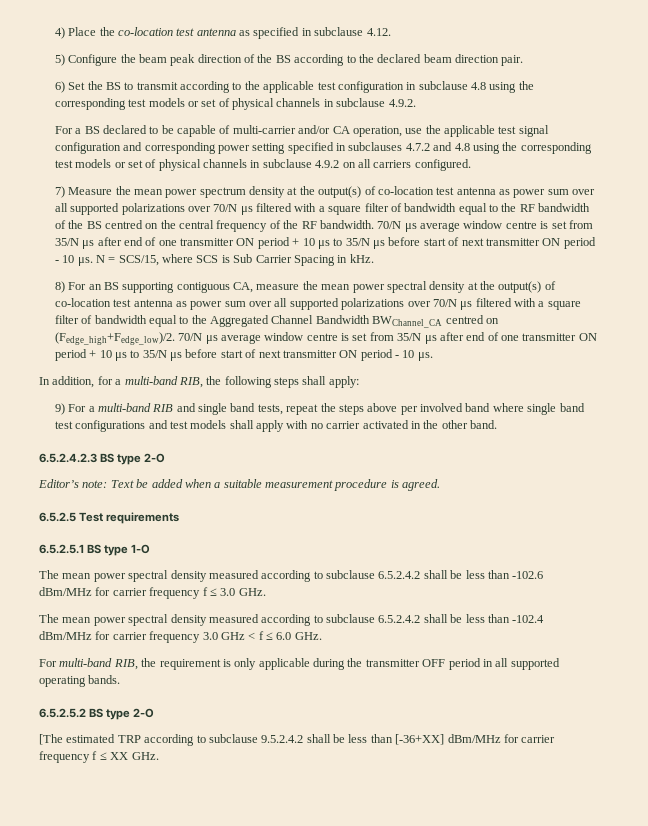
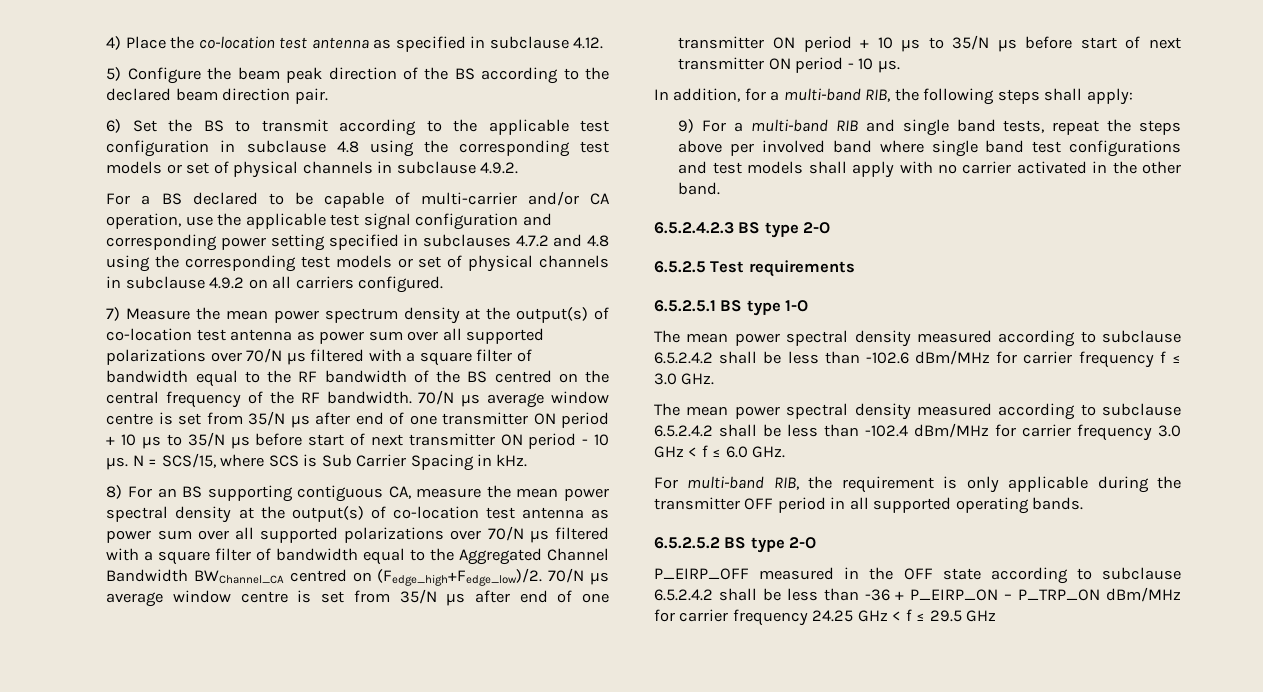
[38,479,441,491] // Editor’s note: Text be added when a suitable measurement procedure is agreed. -> (831, 228) none
[39,734,556,746] [39,751,159,763] [The estimated TRP according to subclause 9.5.2.4.2 shall be less than [-36+XX] dBm/MHz for carrier frequency f ≤ XX GHz. -> [654,567,1181,584] [654,587,1181,602] [654,609,997,626] P_EIRP_OFF measured in the OFF state according to subclause 6.5.2.4.2 shall be less than -36 + P_EIRP_ON – P_TRP_ON dBm/MHz for carrier frequency 24.25 GHz < f ≤ 29.5 GHz

